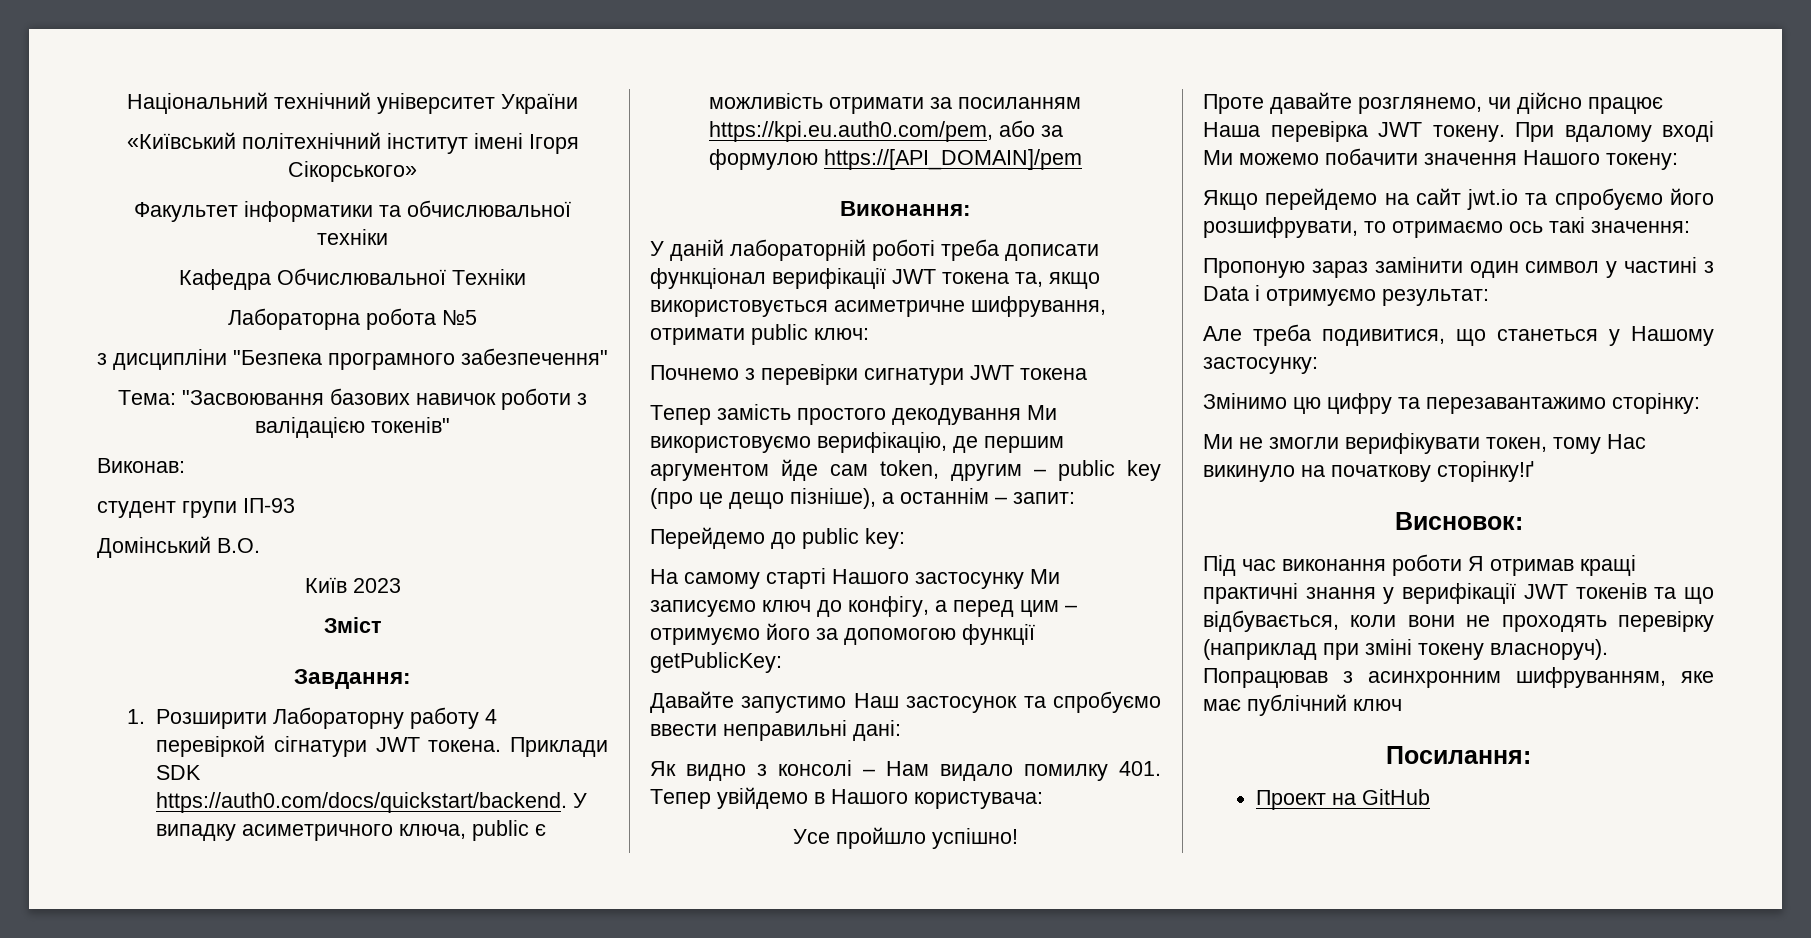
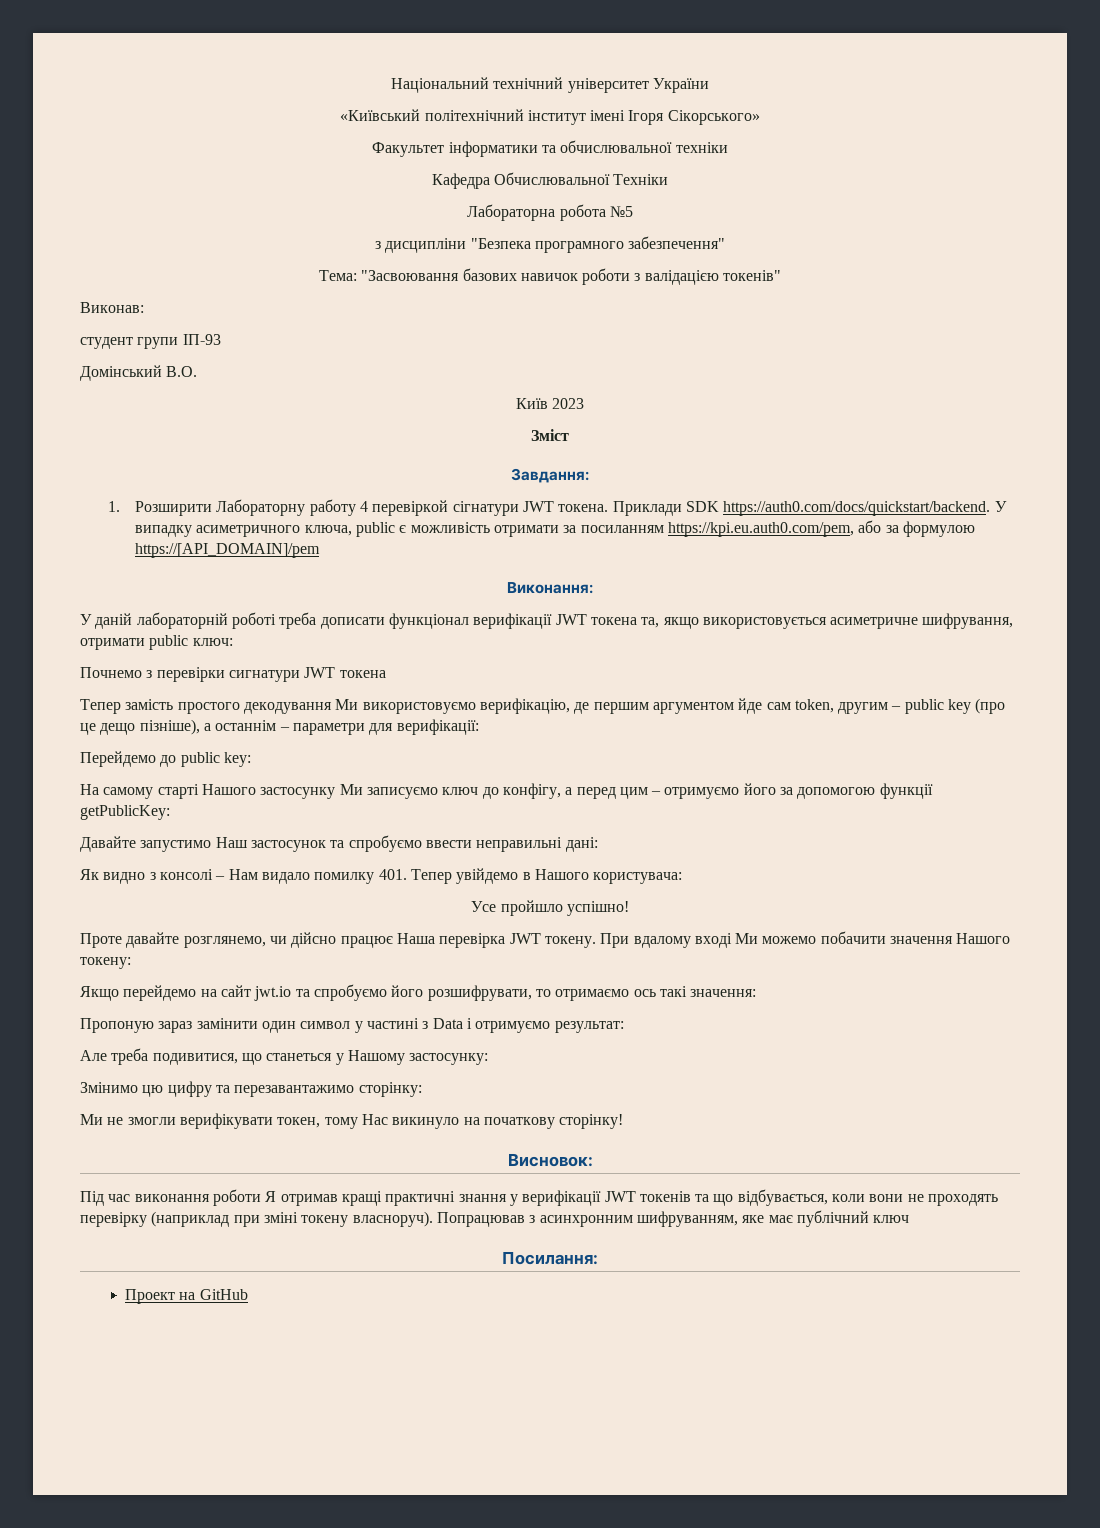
[1013,492,1075,504] запит: -> [292,719,479,735] параметри для верифікації:
[1437,461,1534,482] сторінку!ґ -> [559,1114,624,1129] сторінку!

